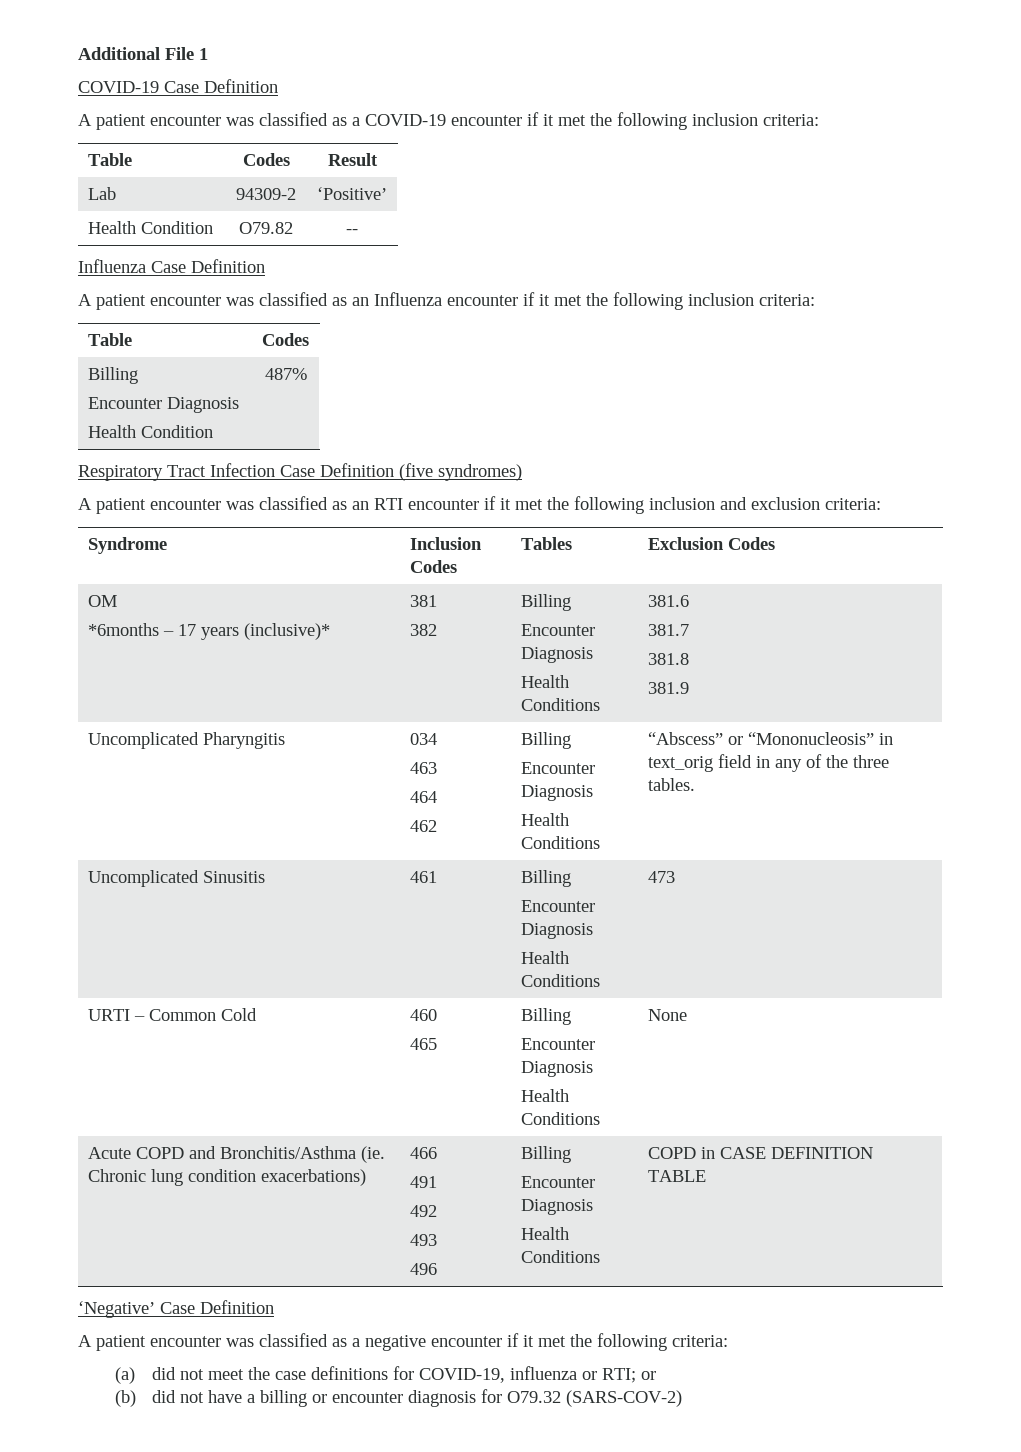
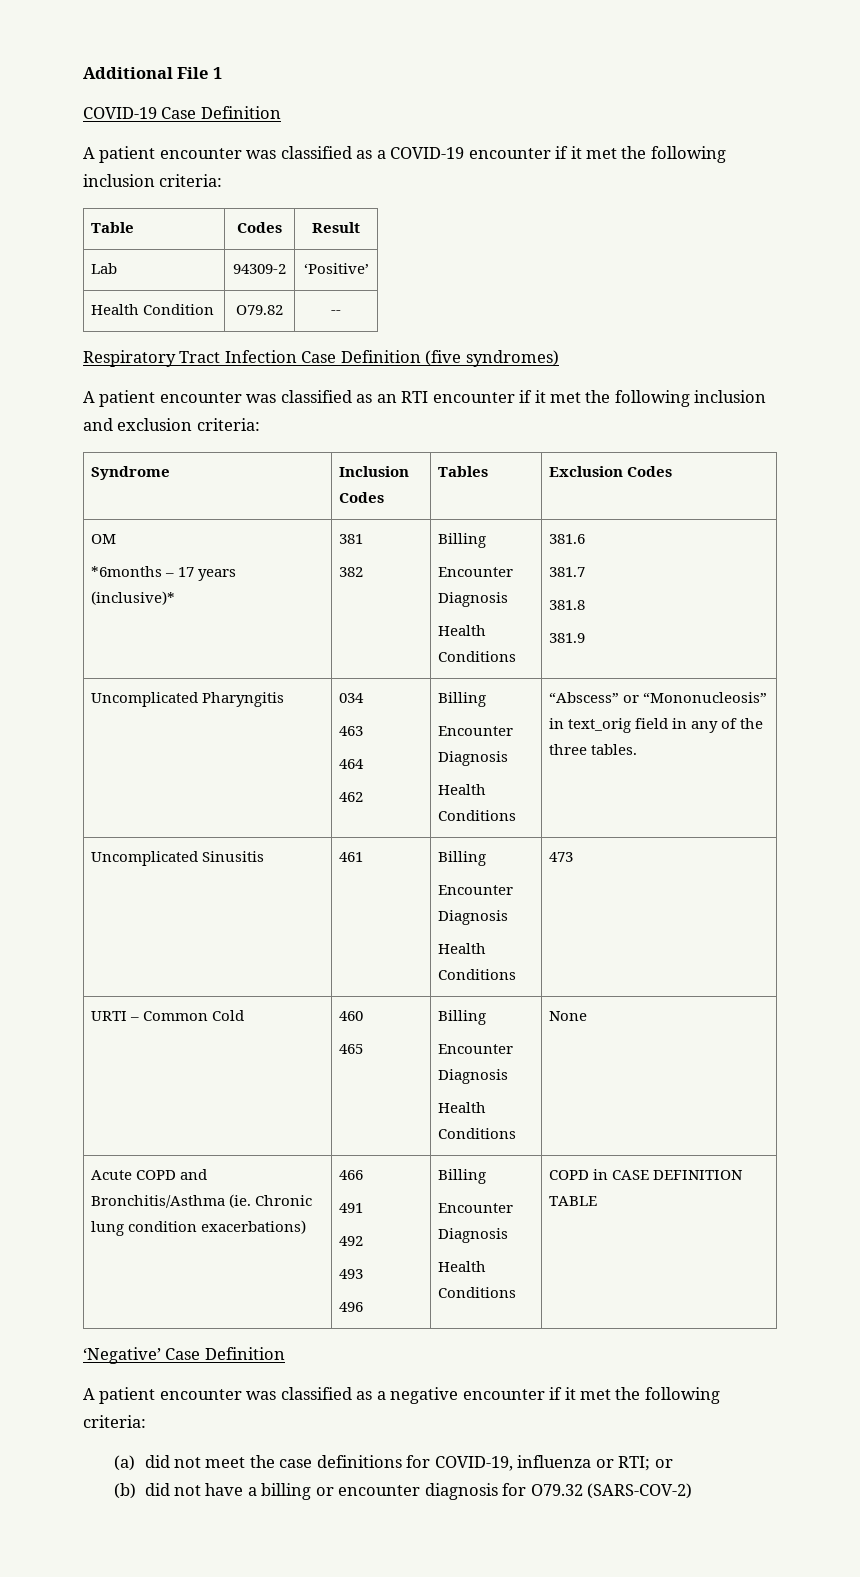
[78,259,265,273] [78,292,815,310] [88,333,133,346] [262,333,309,346] [88,367,139,384] [88,397,240,413] [88,425,214,438] [264,368,307,380] // Influenza Case Definition // A patient encounter was classified as an Influenza encounter if it met the following inclusion criteria: // Table | Codes // Billing // Encounter Diagnosis // Health Condition | 487% -> (341, 312) none

